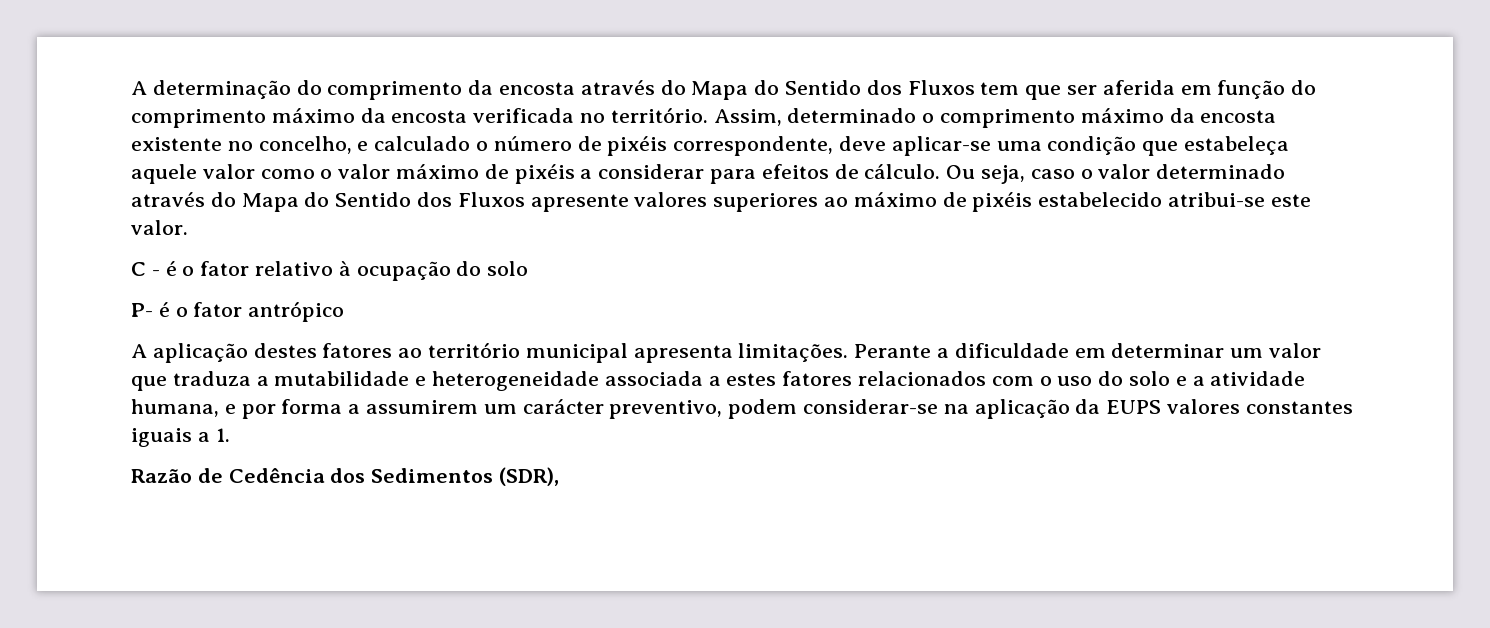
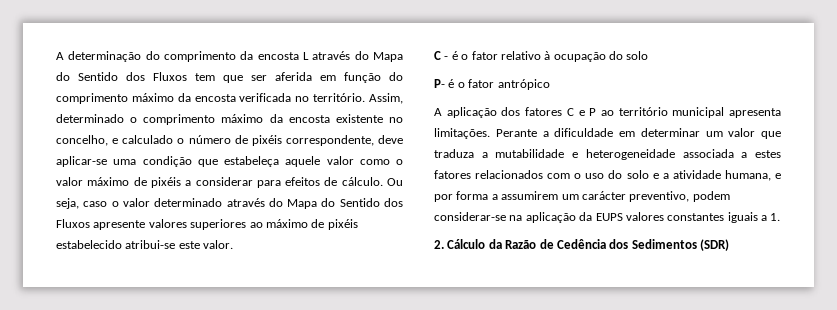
(576, 88) none -> [303,52,309,60] L
[253,343,393,358] destes fatores -> [501,107,597,116] dos fatores C e P
(230, 435) none -> [434,239,502,249] 2. Cálculo da
[499,467,560,486] (SDR), -> [700,239,729,251] (SDR)

